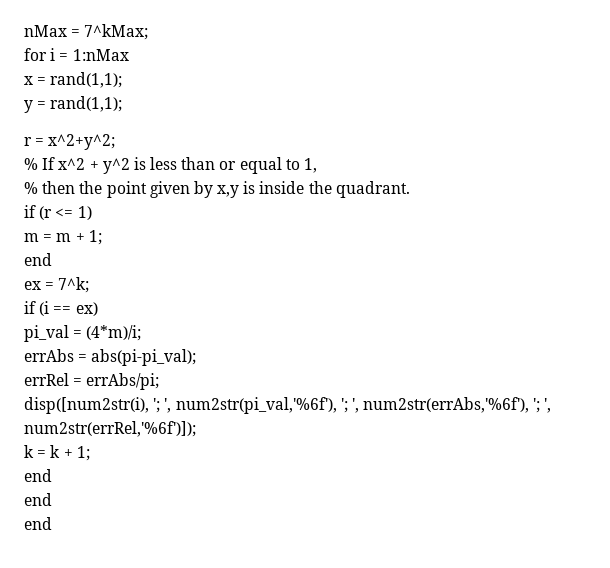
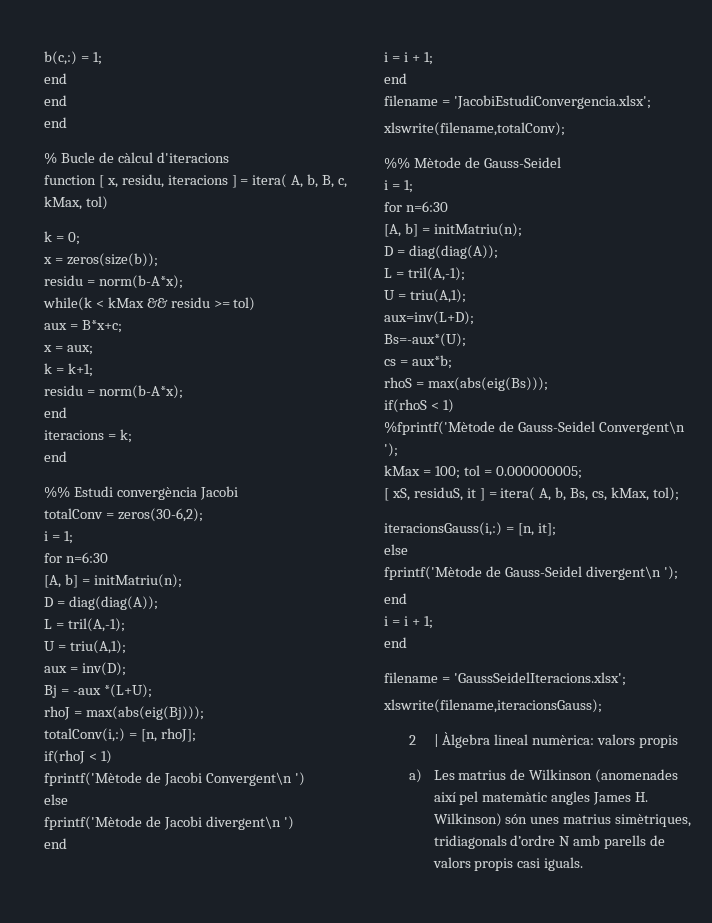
[24,24,149,40] [24,48,129,61] [24,72,123,88] [24,96,123,113] [24,134,116,150] [24,157,318,174] [24,181,410,198] [24,205,92,220] [24,230,102,245] [24,253,52,266] [24,277,90,293] [24,301,98,316] [24,325,142,342] [24,349,197,366] [24,373,160,390] [24,397,552,414] [24,421,196,437] [24,445,90,461] [24,469,52,482] [24,493,52,506] [24,517,52,530] nMax = 7^kMax; // for i = 1:nMax // x = rand(1,1); // y = rand(1,1); // r = x^2+y^2; // % If x^2 + y^2 is less than or equal to 1, // % then the point given by x,y is inside the quadrant. // if (r <= 1) // m = m + 1; // end // ex = 7^k; // if (i == ex) // pi_val = (4*m)/i; // errAbs = abs(pi-pi_val); // errRel = errAbs/pi; // disp([num2str(i), '; ', num2str(pi_val,'%6f'), '; ', num2str(errAbs,'%6f'), '; ', num2str(errRel,'%6f')]); // k = k + 1; // end // end // end -> [44,51,102,65] [44,73,67,84] [44,95,67,106] [44,117,67,128] [44,152,229,164] [44,174,348,188] [44,196,108,210] [44,231,80,245] [43,253,158,267] [44,275,183,289] [43,297,256,311] [44,320,122,333] [43,345,93,355] [44,363,93,377] [44,385,183,399] [44,407,67,418] [44,429,132,443] [44,451,67,462] [44,486,238,500] [44,508,203,522] [44,531,73,544] [44,552,108,563] [44,574,182,588] [44,596,158,610] [44,618,125,632] [44,640,126,654] [44,662,126,676] [44,684,152,698] [44,706,204,720] [44,728,196,742] [44,750,112,764] [44,772,305,786] [44,794,68,805] [44,816,294,830] [44,838,67,849] [384,52,433,65] [384,73,407,84] [384,95,651,109] [383,122,565,136] [384,157,561,169] [384,180,413,193] [384,201,448,212] [384,223,522,237] [384,245,498,259] [384,267,465,281] [384,289,466,303] [384,311,474,325] [384,333,466,347] [384,355,452,369] [384,377,548,391] [384,399,454,413] [384,421,685,435] [384,443,398,457] [384,465,582,479] [384,487,679,501] [384,522,556,536] [384,544,408,555] [384,566,678,580] [384,593,407,604] [384,616,433,629] [384,637,407,648] [384,672,626,686] [383,699,602,713] [408,732,679,748] [408,769,679,783] [433,791,649,805] [433,813,692,827] [433,835,666,849] [432,857,584,871] b(c,:) = 1; // end // end // end // % Bucle de càlcul d'iteracions // function [ x, residu, iteracions ] = itera( A, b, B, c, kMax, tol) // k = 0; // x = zeros(size(b)); // residu = norm(b-A*x); // while(k < kMax && residu >= tol) // aux = B*x+c; // x = aux; // k = k+1; // residu = norm(b-A*x); // end // iteracions = k; // end // %% Estudi convergència Jacobi // totalConv = zeros(30-6,2); // i = 1; // for n=6:30 // [A, b] = initMatriu(n); // D = diag(diag(A)); // L = tril(A,-1); // U = triu(A,1); // aux = inv(D); // Bj = -aux *(L+U); // rhoJ = max(abs(eig(Bj))); // totalConv(i,:) = [n, rhoJ]; // if(rhoJ < 1) // fprintf('Mètode de Jacobi Convergent\n ') // else // fprintf('Mètode de Jacobi divergent\n ') // end // i = i + 1; // end // filename = 'JacobiEstudiConvergencia.xlsx'; // xlswrite(filename,totalConv); // %% Mètode de Gauss-Seidel // i = 1; // for n=6:30 // [A, b] = initMatriu(n); // D = diag(diag(A)); // L = tril(A,-1); // U = triu(A,1); // aux=inv(L+D); // Bs=-aux*(U); // cs = aux*b; // rhoS = max(abs(eig(Bs))); // if(rhoS < 1) // %fprintf('Mètode de Gauss-Seidel Convergent\n '); // kMax = 100; tol = 0.000000005; // [ xS, residuS, it ] = itera( A, b, Bs, cs, kMax, tol); // iteracionsGauss(i,:) = [n, it]; // else // fprintf('Mètode de Gauss-Seidel divergent\n '); // end // i = i + 1; // end // filename = 'GaussSeidelIteracions.xlsx'; // xlswrite(filename,iteracionsGauss); // 2 | Àlgebra lineal numèrica: valors propis // a) Les matrius de Wilkinson (anomenades així pel matemàtic angles James H. Wilkinson) són unes matrius simètriques, tridiagonals d’ordre N amb parells de valors propis casi iguals.

